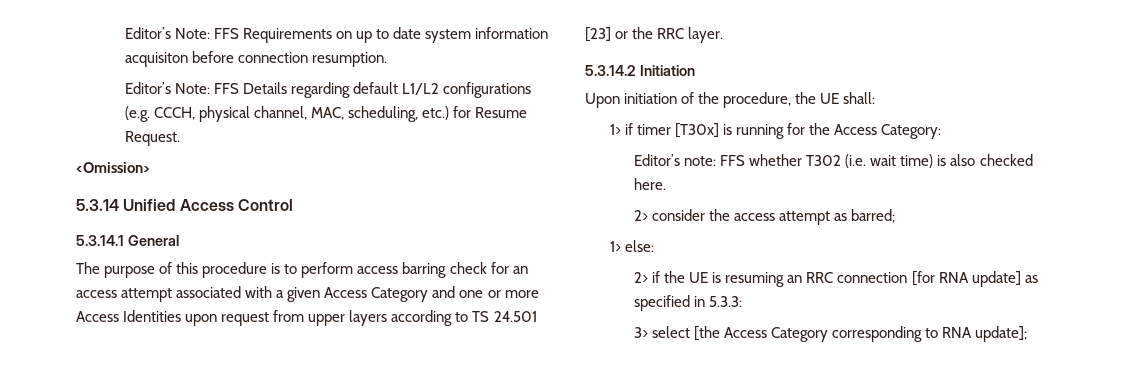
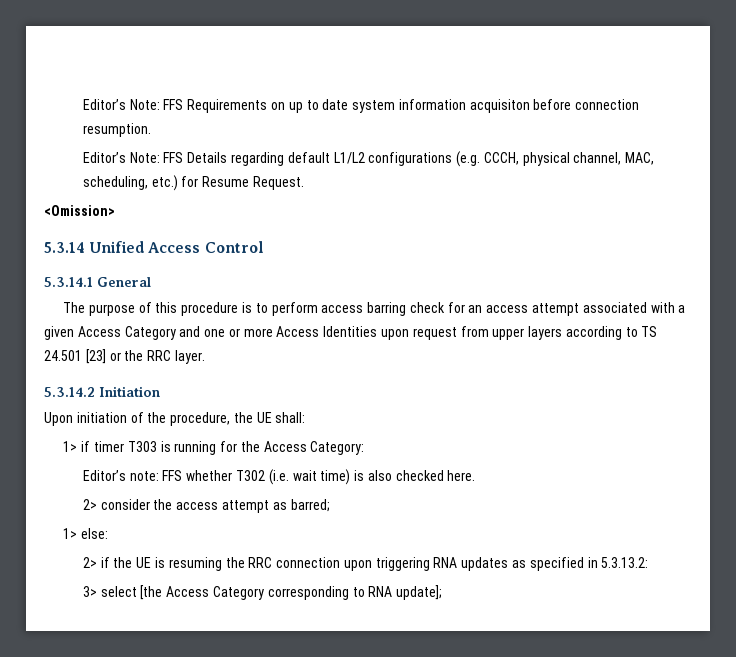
[674,123,719,138] [T30x] -> [127,441,157,452] T303
[787,275,803,283] an -> [225,557,245,568] the
[911,271,1021,287] [for RNA update] -> [343,557,509,571] upon triggering RNA updates
[709,296,743,307] 5.3.3: -> [601,557,649,568] 5.3.13.2:

